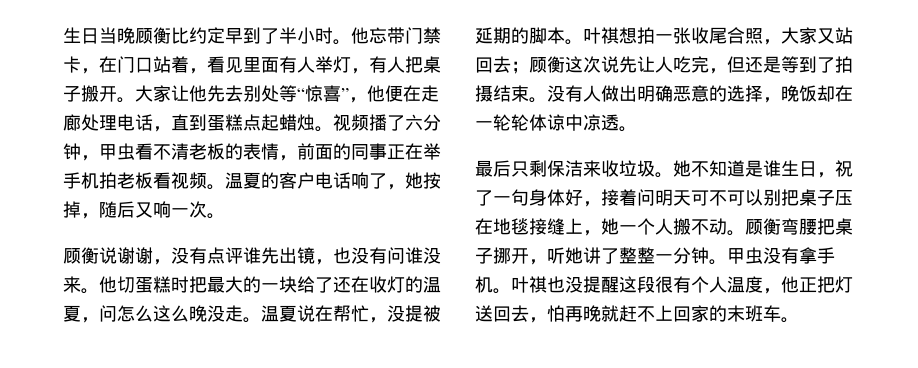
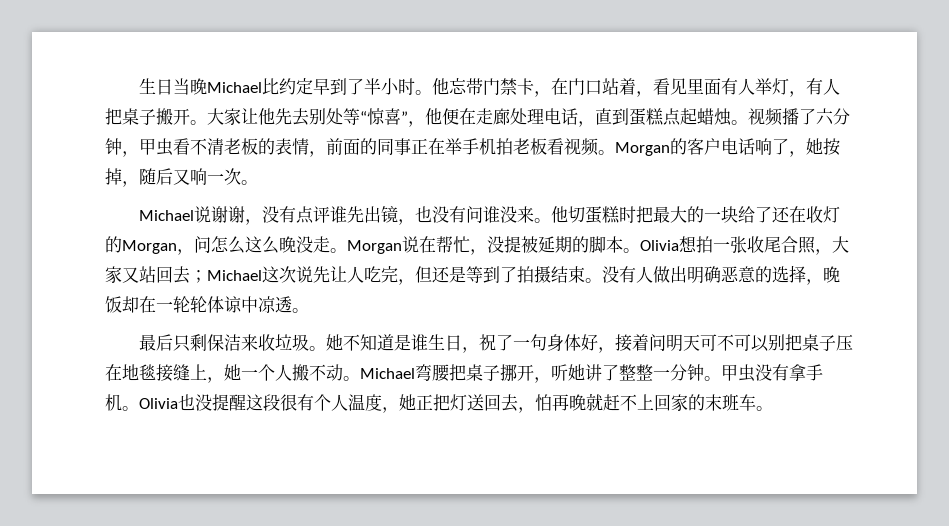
[135,27,171,44] 顾衡 -> [207,82,263,93] Michael
[225,172,261,189] 温夏 -> [615,142,670,156] Morgan
[63,247,99,264] 顾衡 -> [139,210,195,221] Michael
[423,276,441,293] [63,305,81,322] 温夏 -> [122,240,177,254] Morgan
[261,305,297,322] 温夏 -> [347,240,402,254] Morgan
[583,27,619,44] 叶祺 -> [640,240,679,251] Olivia
[529,56,565,73] 顾衡 -> [207,270,262,281] Michael
[745,218,781,235] 顾衡 -> [360,368,415,379] Michael
[511,276,547,293] 叶祺 -> [139,398,178,409] Olivia
[781,276,799,293] 他 -> [399,394,416,411] 她

